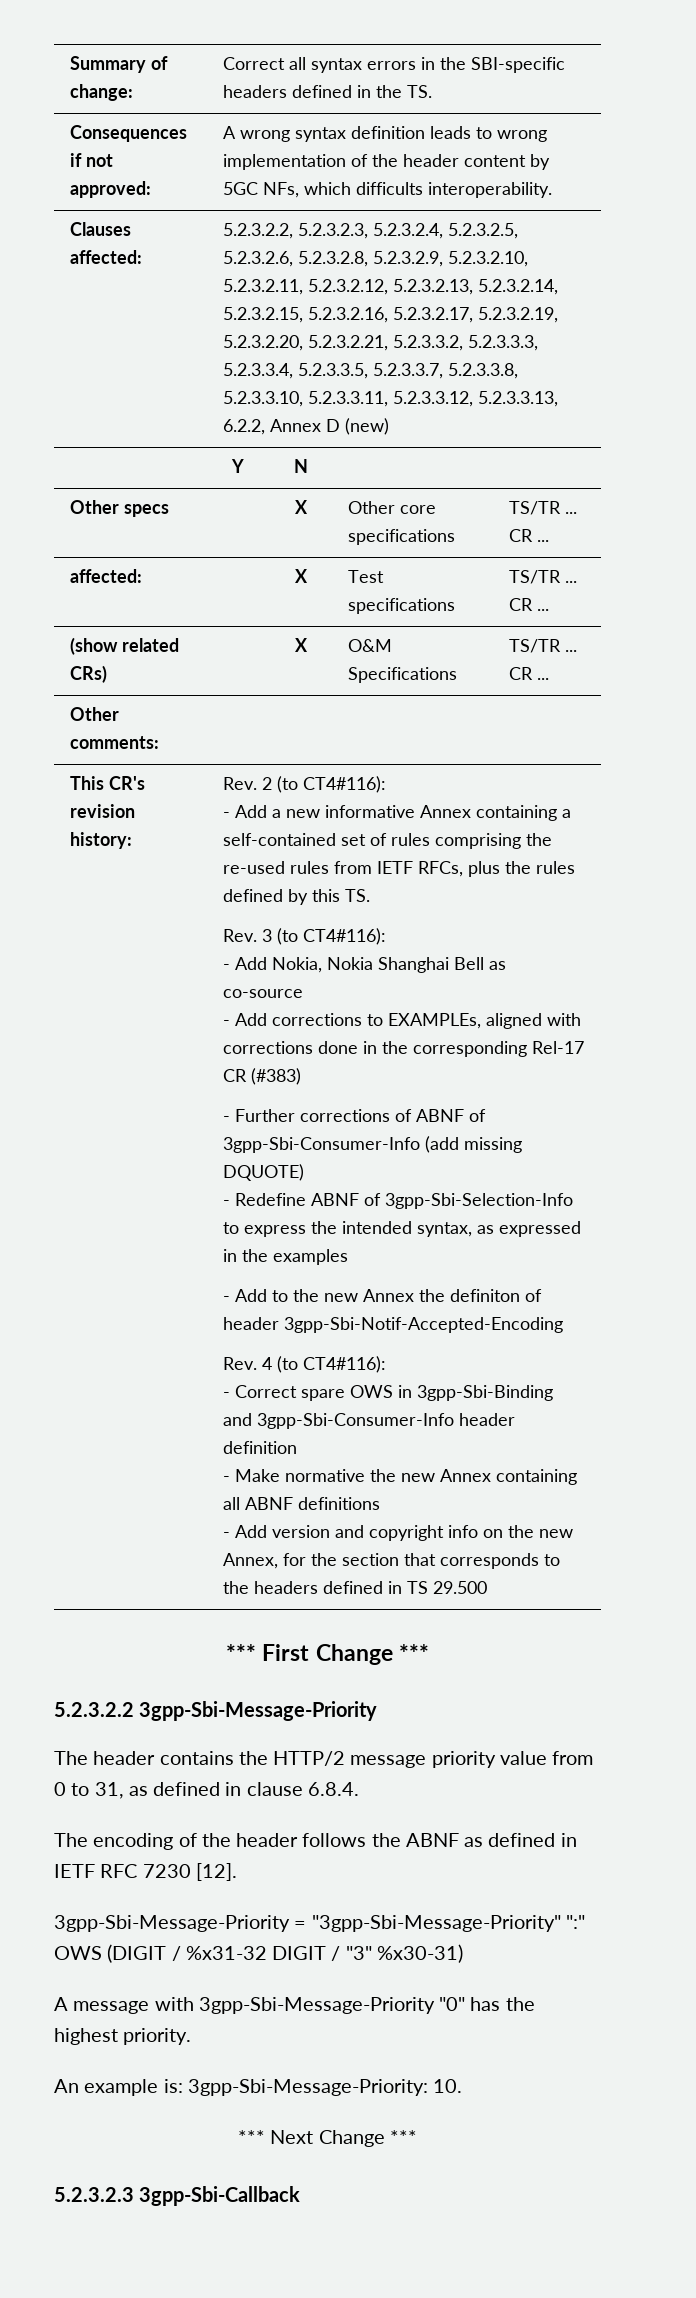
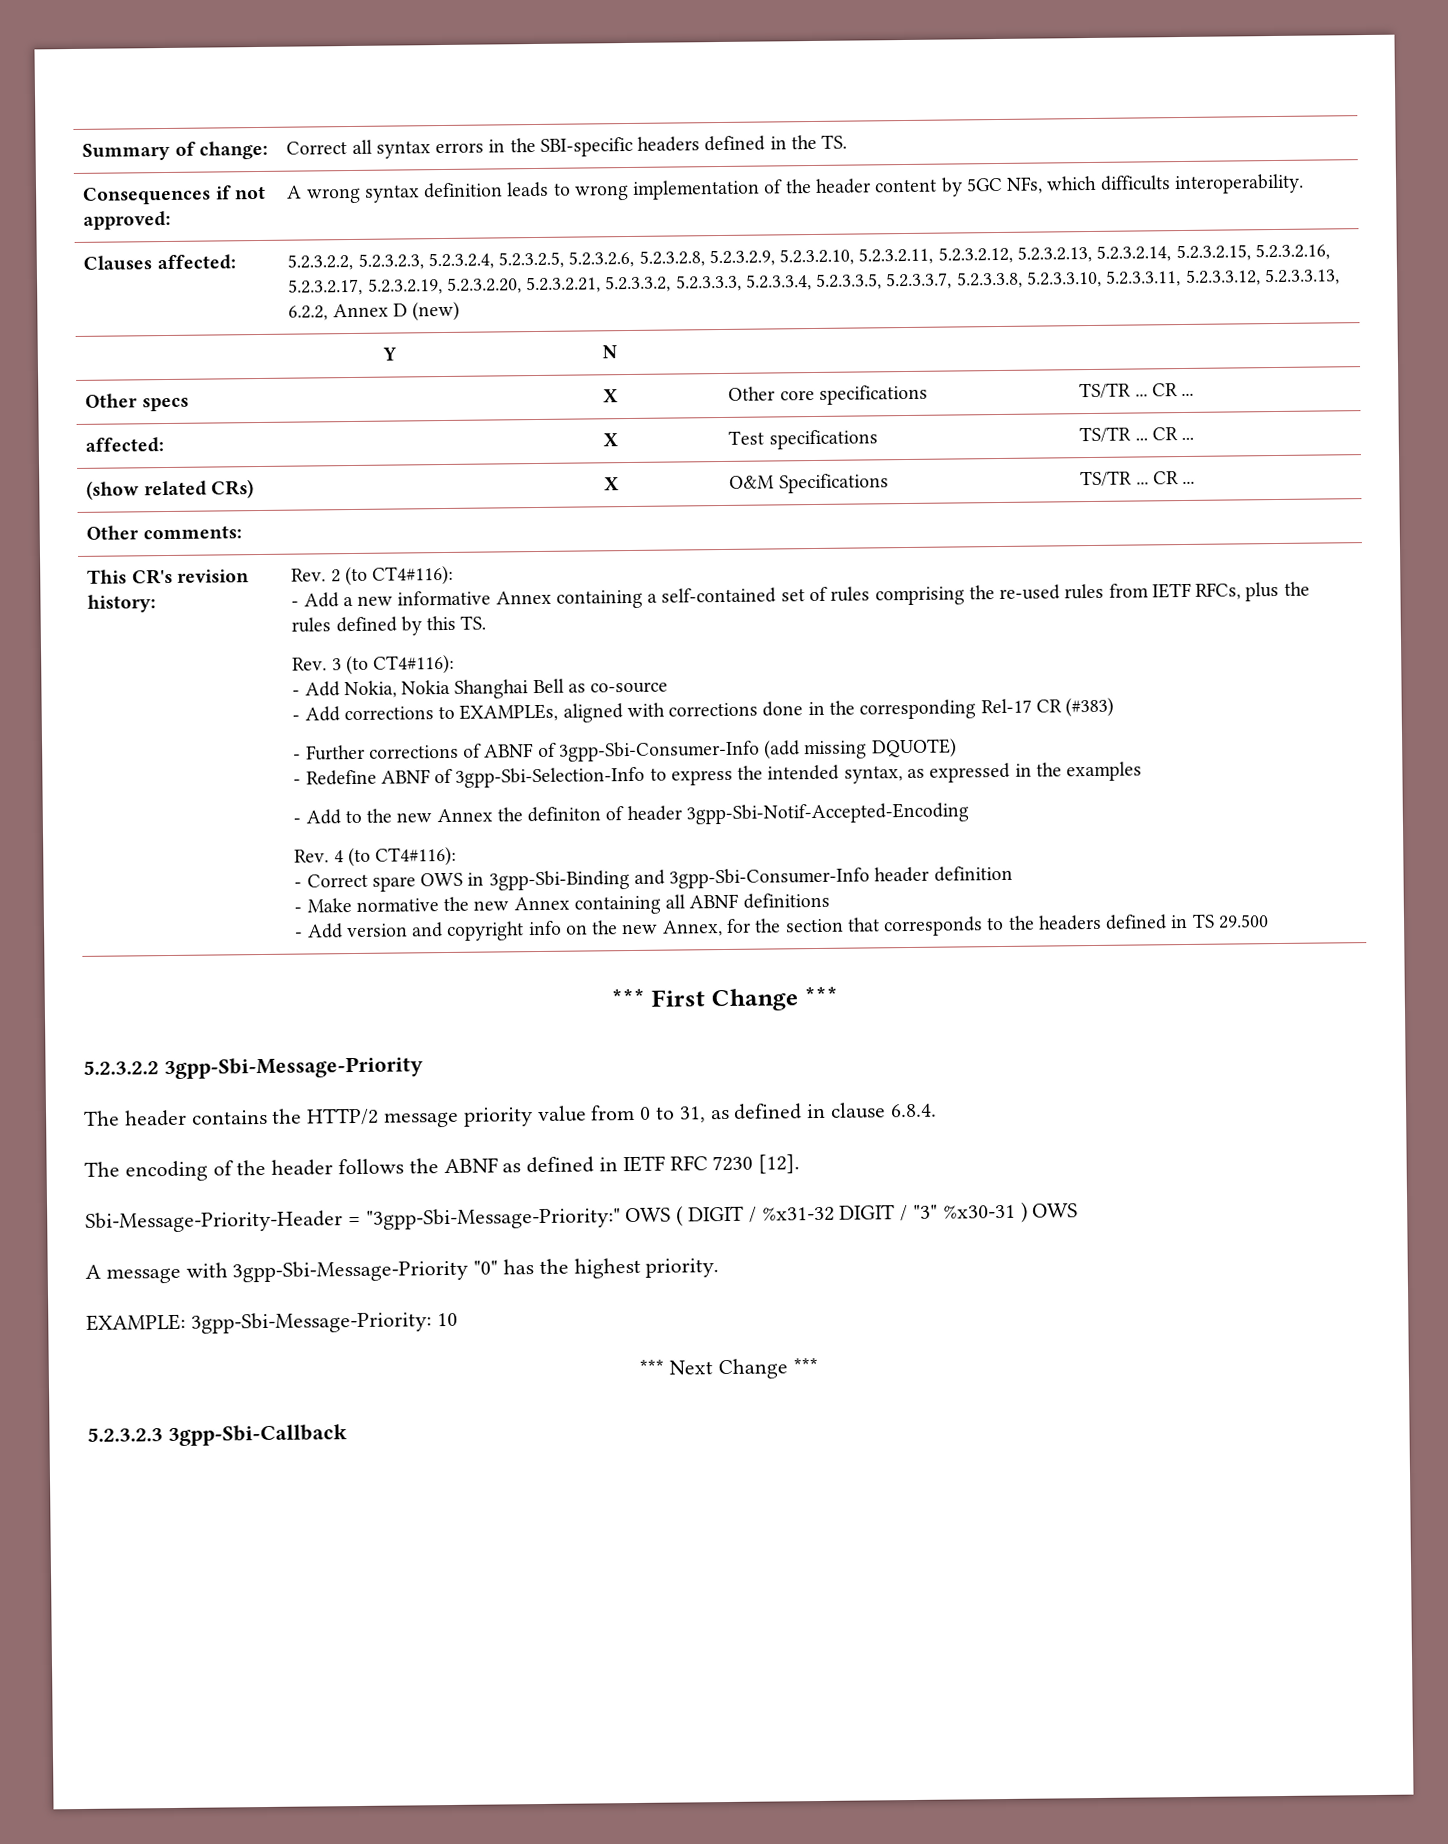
[54,1915,585,1932] [54,1944,167,1963] 3gpp-Sbi-Message-Priority = "3gpp-Sbi-Message-Priority" ":" OWS (DIGIT -> [85,1205,745,1233] Sbi-Message-Priority-Header = "3gpp-Sbi-Message-Priority:" OWS ( DIGIT
[376,1944,463,1963] %x30-31) -> [942,1201,1079,1223] %x30-31 ) OWS
[54,2079,463,2096] An example is: 3gpp-Sbi-Message-Priority: 10. -> [86,1311,458,1334] EXAMPLE: 3gpp-Sbi-Message-Priority: 10

